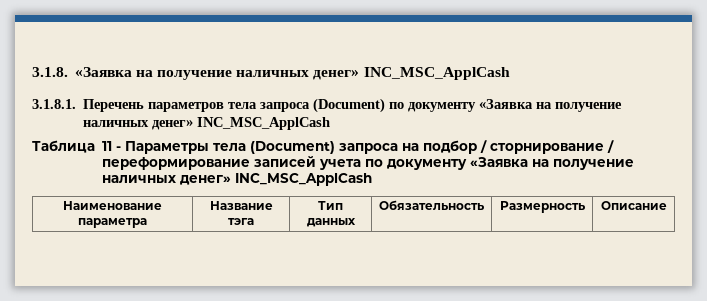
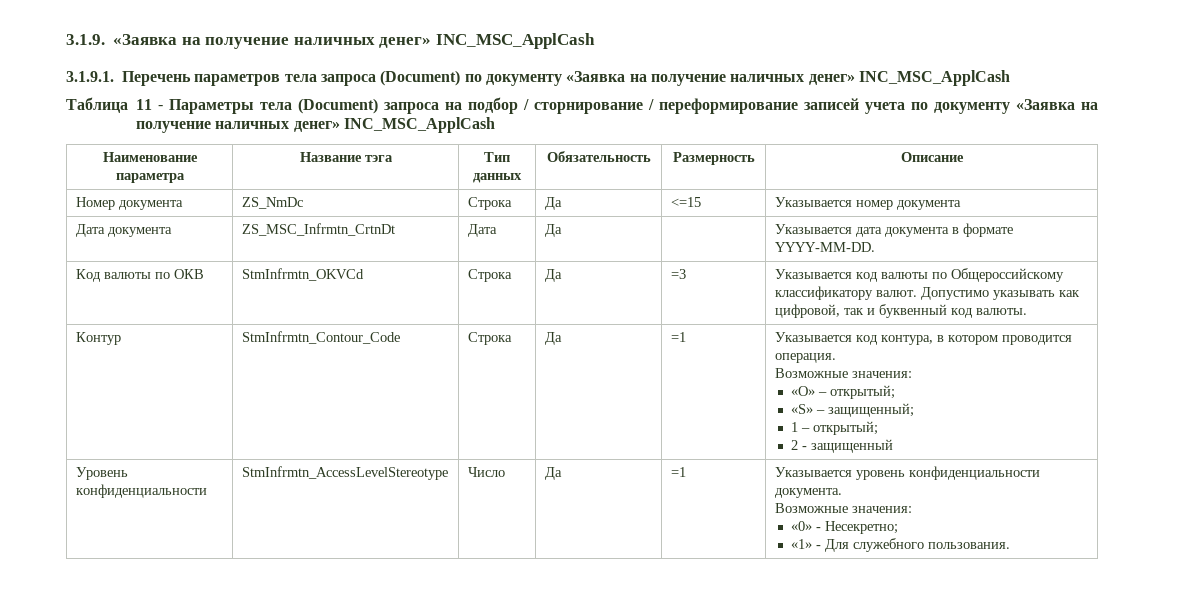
[32,67,510,80] [32,99,76,109] 3.1.8. «Заявка на получение наличных денег» INC_MSC_ApplCash // 3.1.8.1. -> [66,33,595,49] [66,71,114,82] 3.1.9. «Заявка на получение наличных денег» INC_MSC_ApplCash // 3.1.9.1.
(667, 205) none -> [76,197,184,210] [242,197,304,209] [468,197,513,210] [545,197,563,210] [671,197,702,207] [775,197,962,210] [76,224,173,237] [242,223,396,236] [468,224,498,237] [545,224,563,237] [775,223,1014,237] [775,242,876,252] [76,269,205,282] [242,268,365,281] [468,269,513,282] [545,269,563,282] [671,269,687,279] [775,268,1065,282] [775,286,1081,300] [775,304,1028,318] [76,332,122,345] [242,331,401,344] [468,332,513,345] [545,332,563,345] [671,332,687,342] [775,332,1073,345] [775,353,837,363] [775,368,913,378] [791,385,896,399] [791,403,915,417] [791,421,879,435] [791,439,894,453] [76,467,129,480] [76,484,208,498] [242,466,449,480] [468,467,506,477] [545,467,563,480] [671,467,687,477] [775,466,1041,480] [775,488,843,498] [775,503,913,513] [791,521,899,534] [791,538,1011,552] // Номер документа | ZS_NmDc | Строка | Да | <=15 | Указывается номер документа // Дата документа | ZS_MSC_Infrmtn_CrtnDt | Дата | Да | | Указывается дата документа в формате YYYY-MM-DD. // Код валюты по ОКВ | StmInfrmtn_OKVCd | Строка | Да | =3 | Указывается код валюты по Общероссийскому классификатору валют. Допустимо указывать как цифровой, так и буквенный код валюты. // Контур | StmInfrmtn_Contour_Code | Строка | Да | =1 | Указывается код контура, в котором проводится операция. // Возможные значения: // «О» – открытый; // «S» – защищенный; // 1 – открытый; // 2 - защищенный // Уровень конфиденциальности | StmInfrmtn_AccessLevelStereotype | Число | Да | =1 | Указывается уровень конфиденциальности документа. // Возможные значения: // «0» - Несекретно; // «1» - Для служебного пользования.

